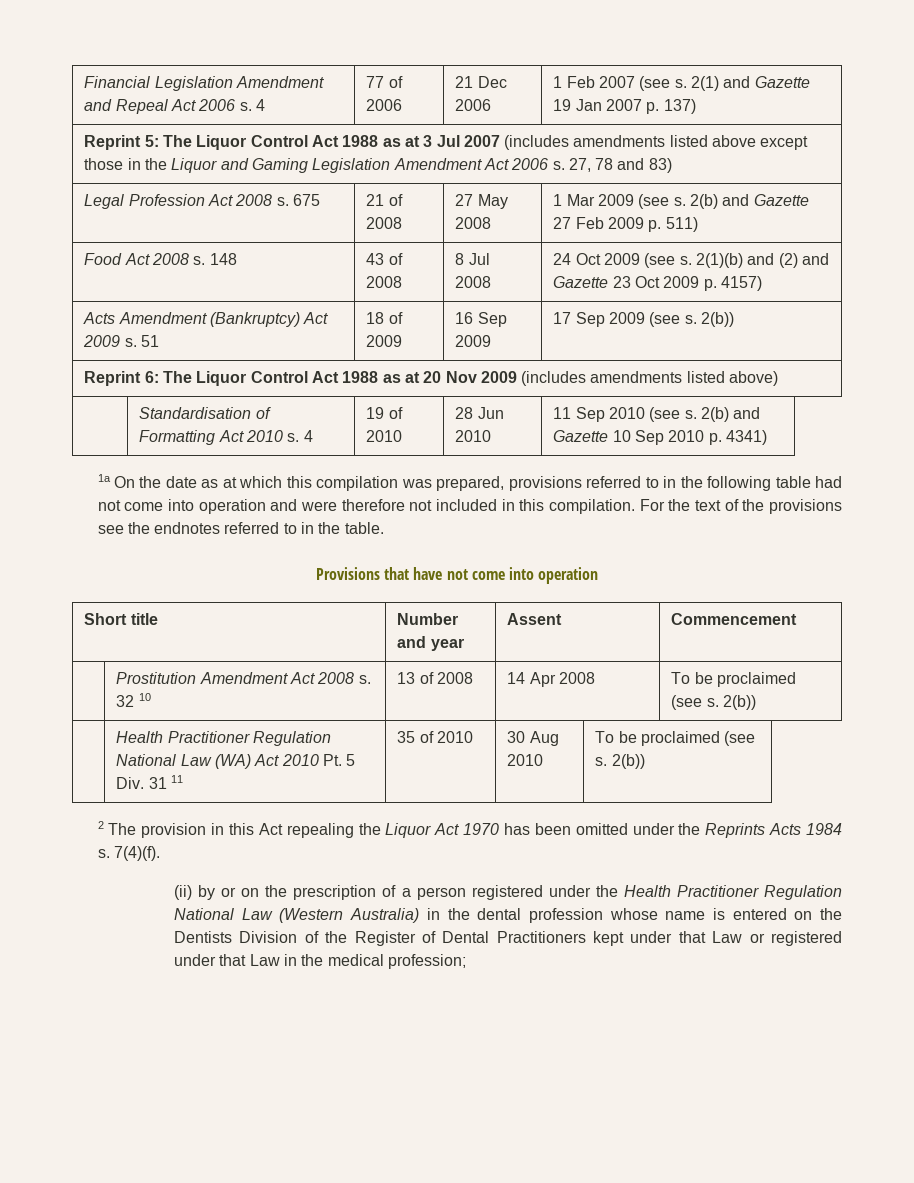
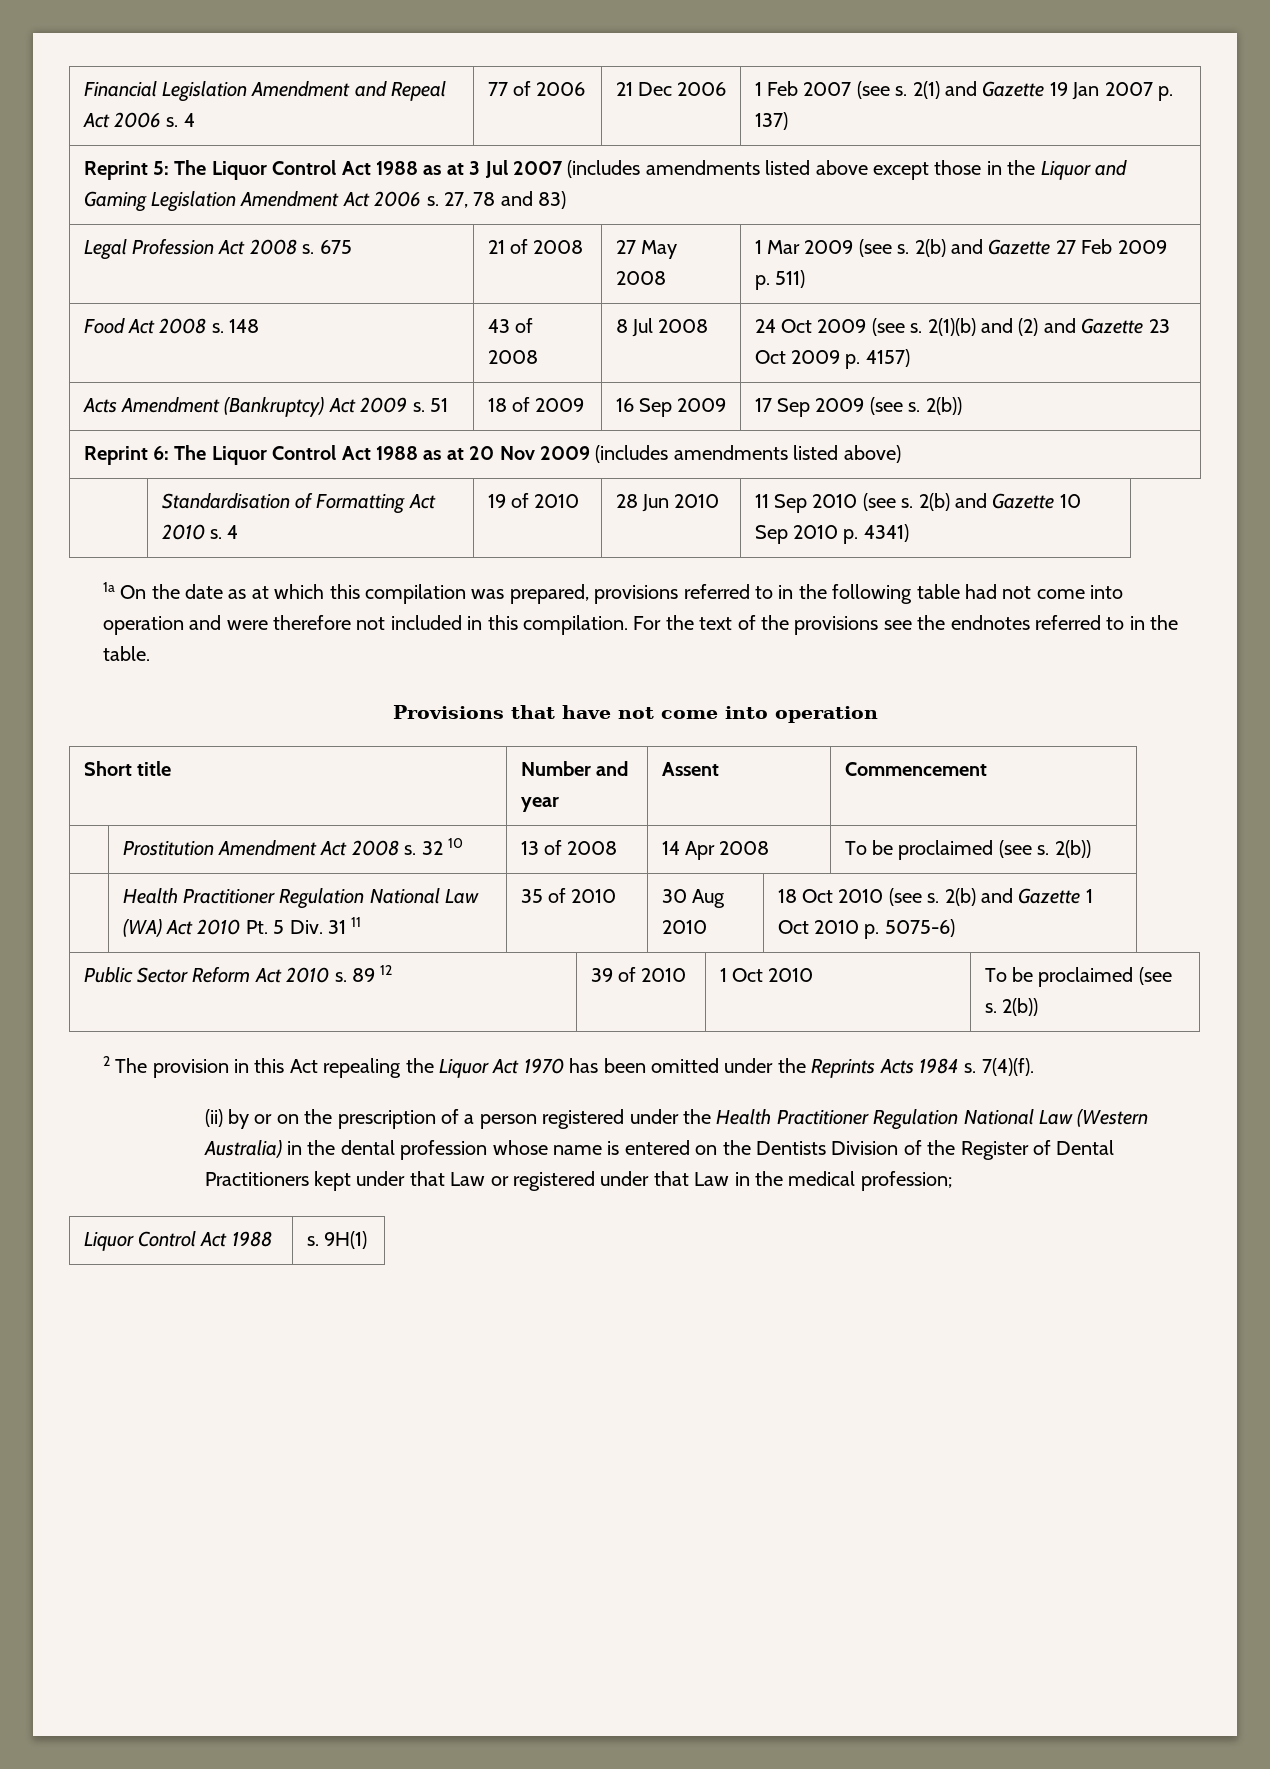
(544, 760) none -> [777,888,1093,906] [777,919,955,939] [83,965,393,983] [590,967,687,982] [719,968,814,982] | 18 Oct 2010 (see s. 2(b) and Gazette 1 Oct 2010 p. 5075-6) // Public Sector Reform Act 2010 s. 89 12 | 39 of 2010 | 1 Oct 2010
(466, 961) none -> [83,1231,272,1251] [306,1231,367,1249] // Liquor Control Act 1988 | s. 9H(1)

